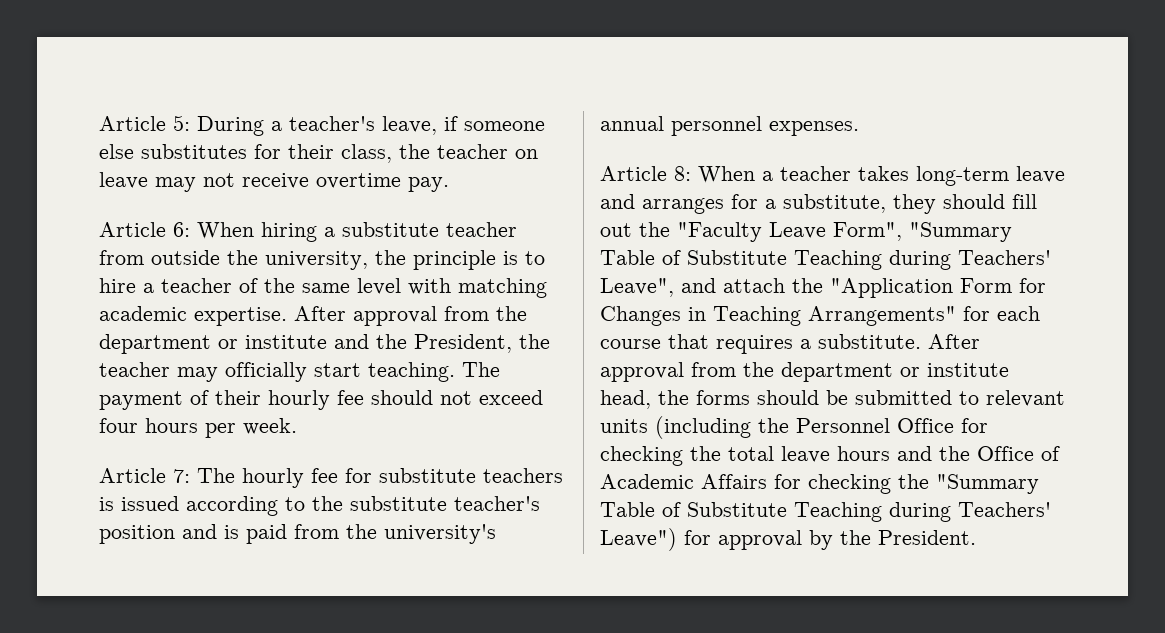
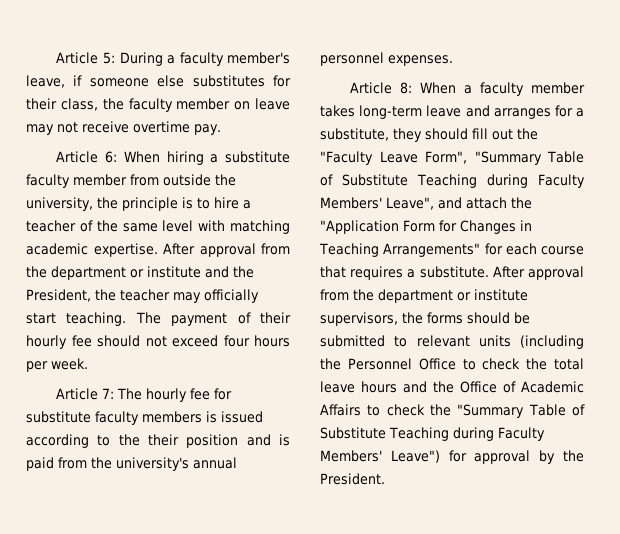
[289,116,375,131] teacher's -> [179,52,290,66] faculty member's
[437,144,508,159] teacher -> [128,98,231,112] faculty member
[446,222,517,237] teacher -> [26,174,127,188] faculty member
[483,468,563,483] teachers -> [95,411,202,425] faculty members
[350,496,540,511] substitute teacher's -> [148,434,179,446] their
[780,166,851,181] teacher -> [480,82,585,96] faculty member
[958,250,1051,265] Teachers' -> [538,174,586,188] [320,197,382,209] Faculty Members'
[600,390,651,409] head, -> [320,312,398,326] supervisors,
[961,418,988,433] [600,446,683,466] for checking -> [462,358,521,370] to check
[774,474,891,494] for checking -> [367,404,425,416] to check
[958,502,1051,517] Teachers' -> [497,427,545,441] [320,450,382,462] Faculty Members'

